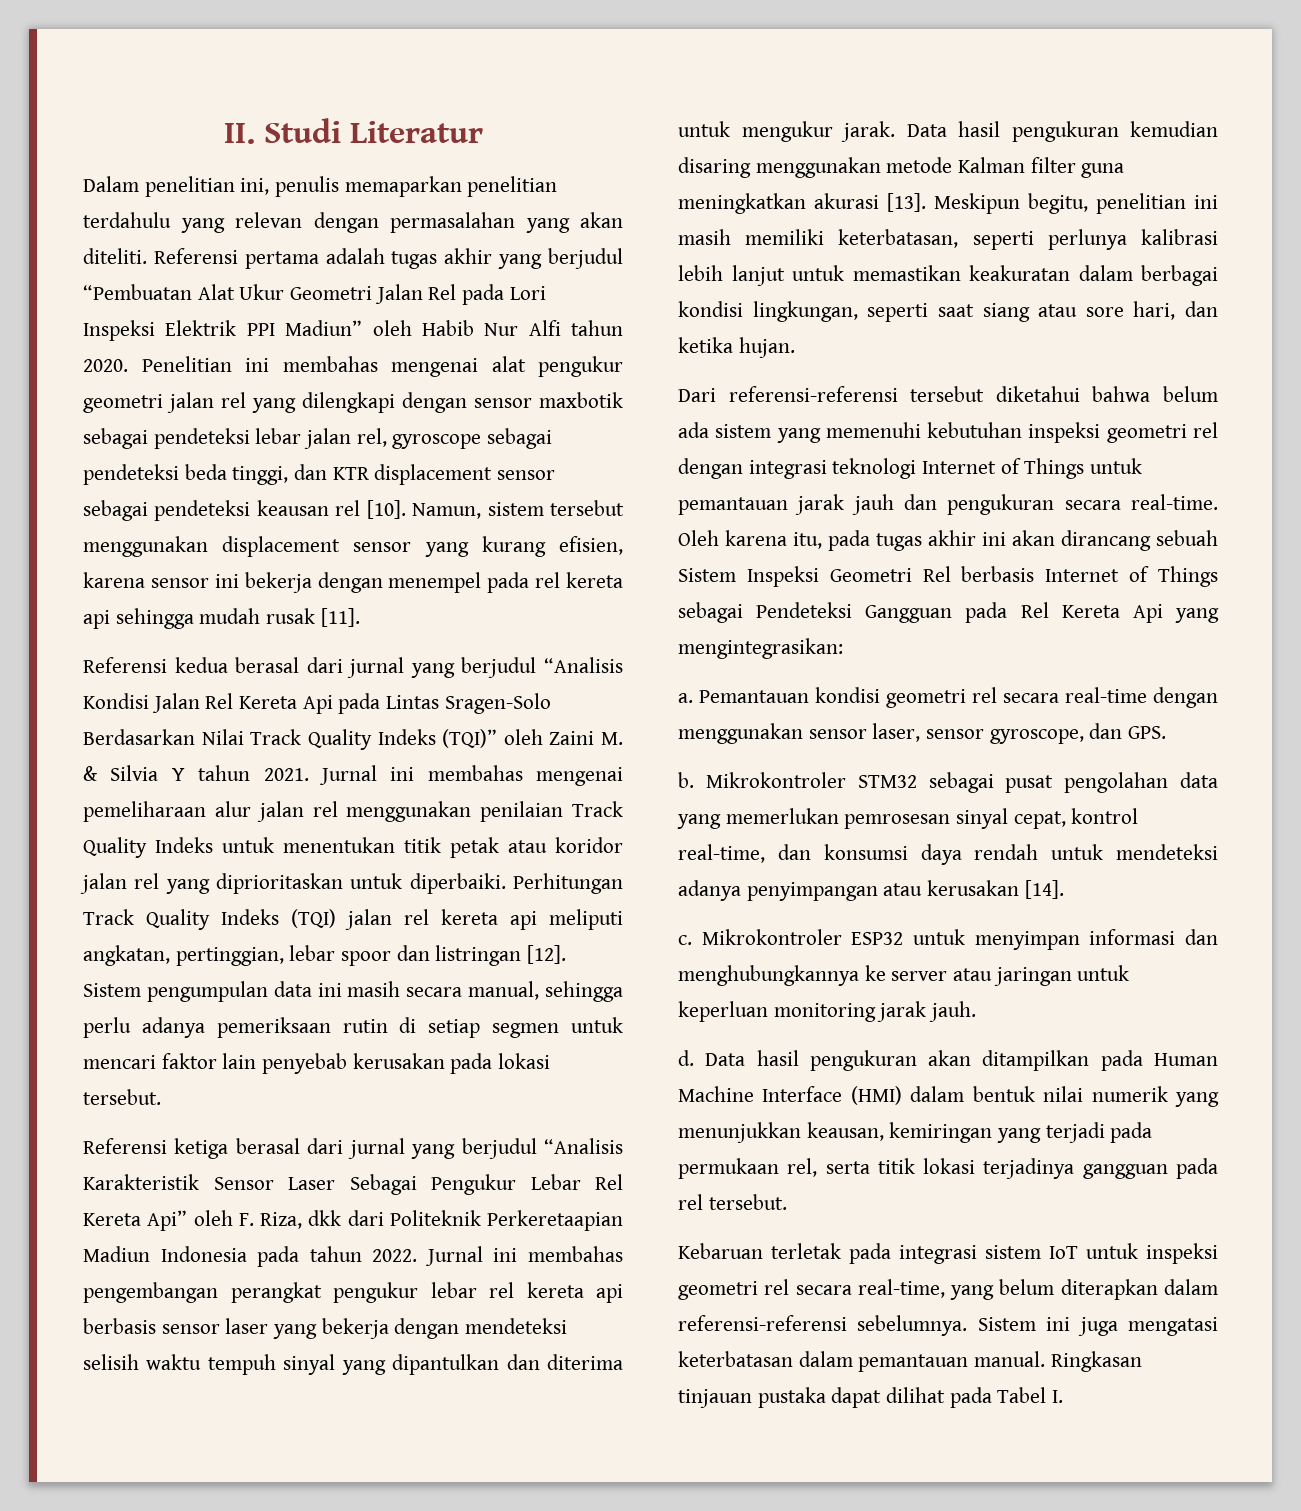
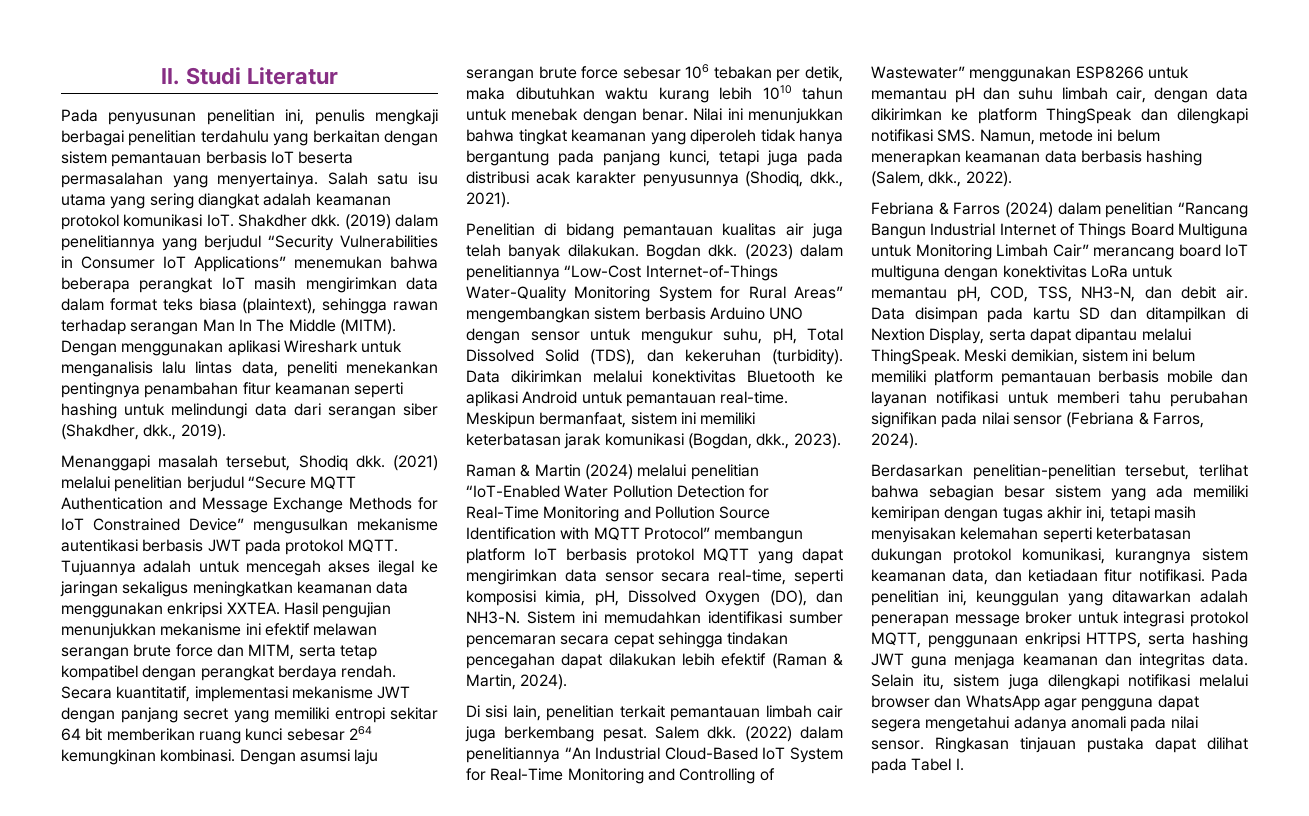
[83,176,139,192] Dalam -> [61,109,197,125] Pada penyusunan
[344,176,462,197] memaparkan -> [375,109,439,125] [61,130,124,146] mengkaji berbagai
[235,212,623,233] [83,248,623,269] [83,284,546,305] [83,320,623,341] [83,356,623,377] [83,392,623,413] [83,428,553,449] [83,464,556,485] [83,500,624,521] [83,536,623,557] [83,572,623,593] [83,608,360,629] [83,657,623,678] [83,693,551,714] [83,729,623,750] [83,765,623,786] [83,801,623,822] [83,837,623,858] [80,873,623,894] [83,909,623,930] [83,945,567,966] [83,981,623,1002] [83,1017,623,1038] [83,1053,551,1074] [83,1089,161,1105] [83,1138,623,1159] [83,1174,623,1195] [83,1210,623,1231] [83,1246,623,1267] [83,1282,623,1303] [83,1318,568,1339] [83,1354,623,1375] [678,121,1218,142] [678,157,1125,178] [678,193,1218,214] [678,229,1218,250] [678,265,1218,286] [678,301,1218,322] [678,337,795,358] [678,386,1218,402] [678,422,1218,443] [678,458,1143,479] [678,494,1218,515] [678,530,1218,551] [678,566,1218,587] [678,602,1219,623] [678,638,843,659] [678,687,1218,708] [678,723,1167,744] [678,772,1218,793] [677,808,1139,829] [678,844,1218,865] [678,880,1064,901] [678,929,1218,950] [678,965,1130,986] [678,1001,977,1022] [678,1050,1218,1071] [678,1086,1219,1107] [678,1122,1153,1143] [678,1158,1218,1179] [678,1194,787,1210] [678,1243,1218,1264] [678,1279,1218,1300] [678,1315,1218,1336] [678,1351,1046,1372] relevan dengan permasalahan yang akan diteliti. Referensi pertama adalah tugas akhir yang berjudul “Pembuatan Alat Ukur Geometri Jalan Rel pada Lori Inspeksi Elektrik PPI Madiun” oleh Habib Nur Alfi tahun 2020. Penelitian ini membahas mengenai alat pengukur geometri jalan rel yang dilengkapi dengan sensor maxbotik sebagai pendeteksi lebar jalan rel, gyroscope sebagai pendeteksi beda tinggi, dan KTR displacement sensor sebagai pendeteksi keausan rel [10]. Namun, sistem tersebut menggunakan displacement sensor yang kurang efisien, karena sensor ini bekerja dengan menempel pada rel kereta api sehingga mudah rusak [11]. // Referensi kedua berasal dari jurnal yang berjudul “Analisis Kondisi Jalan Rel Kereta Api pada Lintas Sragen-Solo Berdasarkan Nilai Track Quality Indeks (TQI)” oleh Zaini M. & Silvia Y tahun 2021. Jurnal ini membahas mengenai pemeliharaan alur jalan rel menggunakan penilaian Track Quality Indeks untuk menentukan titik petak atau koridor jalan rel yang diprioritaskan untuk diperbaiki. Perhitungan Track Quality Indeks (TQI) jalan rel kereta api meliputi angkatan, pertinggian, lebar spoor dan listringan [12]. Sistem pengumpulan data ini masih secara manual, sehingga perlu adanya pemeriksaan rutin di setiap segmen untuk mencari faktor lain penyebab kerusakan pada lokasi tersebut. // Referensi ketiga berasal dari jurnal yang berjudul “Analisis Karakteristik Sensor Laser Sebagai Pengukur Lebar Rel Kereta Api” oleh F. Riza, dkk dari Politeknik Perkeretaapian Madiun Indonesia pada tahun 2022. Jurnal ini membahas pengembangan perangkat pengukur lebar rel kereta api berbasis sensor laser yang bekerja dengan mendeteksi selisih waktu tempuh sinyal yang dipantulkan dan diterima untuk mengukur jarak. Data hasil pengukuran kemudian disaring menggunakan metode Kalman filter guna meningkatkan akurasi [13]. Meskipun begitu, penelitian ini masih memiliki keterbatasan, seperti perlunya kalibrasi lebih lanjut untuk memastikan keakuratan dalam berbagai kondisi lingkungan, seperti saat siang atau sore hari, dan ketika hujan. // Dari referensi-referensi tersebut diketahui bahwa belum ada sistem yang memenuhi kebutuhan inspeksi geometri rel dengan integrasi teknologi Internet of Things untuk pemantauan jarak jauh dan pengukuran secara real-time. Oleh karena itu, pada tugas akhir ini akan dirancang sebuah Sistem Inspeksi Geometri Rel berbasis Internet of Things sebagai Pendeteksi Gangguan pada Rel Kereta Api yang mengintegrasikan: // a. Pemantauan kondisi geometri rel secara real-time dengan menggunakan sensor laser, sensor gyroscope, dan GPS. // b. Mikrokontroler STM32 sebagai pusat pengolahan data yang memerlukan pemrosesan sinyal cepat, kontrol real-time, dan konsumsi daya rendah untuk mendeteksi adanya penyimpangan atau kerusakan [14]. // c. Mikrokontroler ESP32 untuk menyimpan informasi dan menghubungkannya ke server atau jaringan untuk keperluan monitoring jarak jauh. // d. Data hasil pengukuran akan ditampilkan pada Human Machine Interface (HMI) dalam bentuk nilai numerik yang menunjukkan keausan, kemiringan yang terjadi pada permukaan rel, serta titik lokasi terjadinya gangguan pada rel tersebut. // Kebaruan terletak pada integrasi sistem IoT untuk inspeksi geometri rel secara real-time, yang belum diterapkan dalam referensi-referensi sebelumnya. Sistem ini juga mengatasi keterbatasan dalam pemantauan manual. -> [312,130,439,146] [61,151,354,167] [61,172,439,188] [61,193,391,209] [61,214,438,230] [61,235,438,251] [61,256,438,272] [61,277,439,293] [61,298,438,314] [61,319,396,335] [61,340,403,356] [61,361,438,377] [61,382,404,398] [61,403,439,419] [61,424,226,440] [61,455,438,471] [61,476,357,492] [61,497,439,513] [61,518,438,534] [61,539,398,555] [61,560,438,576] [60,581,409,597] [61,602,392,618] [61,623,378,639] [61,644,377,660] [61,665,397,681] [61,686,411,702] [61,707,438,723] [61,726,372,744] [61,749,379,765] [466,64,843,82] [466,85,843,103] [466,108,843,124] [466,129,843,145] [466,150,843,166] [466,171,843,187] [466,192,510,208] [466,223,843,239] [466,244,843,260] [466,265,778,281] [466,286,843,302] [466,307,804,323] [466,328,843,344] [466,349,843,365] [466,370,843,383] [466,391,789,407] [466,412,756,428] [466,433,841,449] [466,464,759,480] [466,485,770,498] [466,506,771,522] [466,527,804,543] [466,548,843,564] [466,569,843,585] [466,590,843,606] [466,611,843,624] [466,632,789,648] [466,653,843,669] [466,674,568,690] [466,705,843,721] [465,726,843,742] [466,747,843,763] [466,768,775,784] [871,66,1189,82] [871,87,1248,103] [871,108,1248,124] [871,129,1160,145] [871,150,1203,166] [871,171,1012,187] [871,202,1248,218] [871,223,1248,239] [871,244,1248,260] [871,265,1174,281] [871,286,1248,302] [871,307,1248,323] [871,328,1191,344] [871,349,1195,365] [871,370,1248,386] [871,391,1248,407] [871,412,1204,428] [871,433,918,449] [871,464,1248,480] [871,485,1248,501] [871,506,1196,522] [871,527,1191,543] [871,548,1248,564] [871,569,1248,585] [871,590,1248,606] [871,611,1248,627] [871,632,1248,648] [871,653,1248,669] [871,674,1248,690] [871,695,1199,711] [871,716,1198,732] [871,740,924,750] berkaitan dengan sistem pemantauan berbasis IoT beserta permasalahan yang menyertainya. Salah satu isu utama yang sering diangkat adalah keamanan protokol komunikasi IoT. Shakdher dkk. (2019) dalam penelitiannya yang berjudul “Security Vulnerabilities in Consumer IoT Applications” menemukan bahwa beberapa perangkat IoT masih mengirimkan data dalam format teks biasa (plaintext), sehingga rawan terhadap serangan Man In The Middle (MITM). Dengan menggunakan aplikasi Wireshark untuk menganalisis lalu lintas data, peneliti menekankan pentingnya penambahan fitur keamanan seperti hashing untuk melindungi data dari serangan siber (Shakdher, dkk., 2019). // Menanggapi masalah tersebut, Shodiq dkk. (2021) melalui penelitian berjudul “Secure MQTT Authentication and Message Exchange Methods for IoT Constrained Device” mengusulkan mekanisme autentikasi berbasis JWT pada protokol MQTT. Tujuannya adalah untuk mencegah akses ilegal ke jaringan sekaligus meningkatkan keamanan data menggunakan enkripsi XXTEA. Hasil pengujian menunjukkan mekanisme ini efektif melawan serangan brute force dan MITM, serta tetap kompatibel dengan perangkat berdaya rendah. Secara kuantitatif, implementasi mekanisme JWT dengan panjang secret yang memiliki entropi sekitar 64 bit memberikan ruang kunci sebesar 264 kemungkinan kombinasi. Dengan asumsi laju serangan brute force sebesar 106 tebakan per detik, maka dibutuhkan waktu kurang lebih 1010 tahun untuk menebak dengan benar. Nilai ini menunjukkan bahwa tingkat keamanan yang diperoleh tidak hanya bergantung pada panjang kunci, tetapi juga pada distribusi acak karakter penyusunnya (Shodiq, dkk., 2021). // Penelitian di bidang pemantauan kualitas air juga telah banyak dilakukan. Bogdan dkk. (2023) dalam penelitiannya “Low-Cost Internet-of-Things Water-Quality Monitoring System for Rural Areas” mengembangkan sistem berbasis Arduino UNO dengan sensor untuk mengukur suhu, pH, Total Dissolved Solid (TDS), dan kekeruhan (turbidity). Data dikirimkan melalui konektivitas Bluetooth ke aplikasi Android untuk pemantauan real-time. Meskipun bermanfaat, sistem ini memiliki keterbatasan jarak komunikasi (Bogdan, dkk., 2023). // Raman & Martin (2024) melalui penelitian “IoT-Enabled Water Pollution Detection for Real-Time Monitoring and Pollution Source Identification with MQTT Protocol” membangun platform IoT berbasis protokol MQTT yang dapat mengirimkan data sensor secara real-time, seperti komposisi kimia, pH, Dissolved Oxygen (DO), dan NH3-N. Sistem ini memudahkan identifikasi sumber pencemaran secara cepat sehingga tindakan pencegahan dapat dilakukan lebih efektif (Raman & Martin, 2024). // Di sisi lain, penelitian terkait pemantauan limbah cair juga berkembang pesat. Salem dkk. (2022) dalam penelitiannya “An Industrial Cloud-Based IoT System for Real-Time Monitoring and Controlling of Wastewater” menggunakan ESP8266 untuk memantau pH dan suhu limbah cair, dengan data dikirimkan ke platform ThingSpeak dan dilengkapi notifikasi SMS. Namun, metode ini belum menerapkan keamanan data berbasis hashing (Salem, dkk., 2022). // Febriana & Farros (2024) dalam penelitian “Rancang Bangun Industrial Internet of Things Board Multiguna untuk Monitoring Limbah Cair” merancang board IoT multiguna dengan konektivitas LoRa untuk memantau pH, COD, TSS, NH3-N, dan debit air. Data disimpan pada kartu SD dan ditampilkan di Nextion Display, serta dapat dipantau melalui ThingSpeak. Meski demikian, sistem ini belum memiliki platform pemantauan berbasis mobile dan layanan notifikasi untuk memberi tahu perubahan signifikan pada nilai sensor (Febriana & Farros, 2024). // Berdasarkan penelitian-penelitian tersebut, terlihat bahwa sebagian besar sistem yang ada memiliki kemiripan dengan tugas akhir ini, tetapi masih menyisakan kelemahan seperti keterbatasan dukungan protokol komunikasi, kurangnya sistem keamanan data, dan ketiadaan fitur notifikasi. Pada penelitian ini, keunggulan yang ditawarkan adalah penerapan message broker untuk integrasi protokol MQTT, penggunaan enkripsi HTTPS, serta hashing JWT guna menjaga keamanan dan integritas data. Selain itu, sistem juga dilengkapi notifikasi melalui browser dan WhatsApp agar pengguna dapat segera mengetahui adanya anomali pada nilai sensor.

